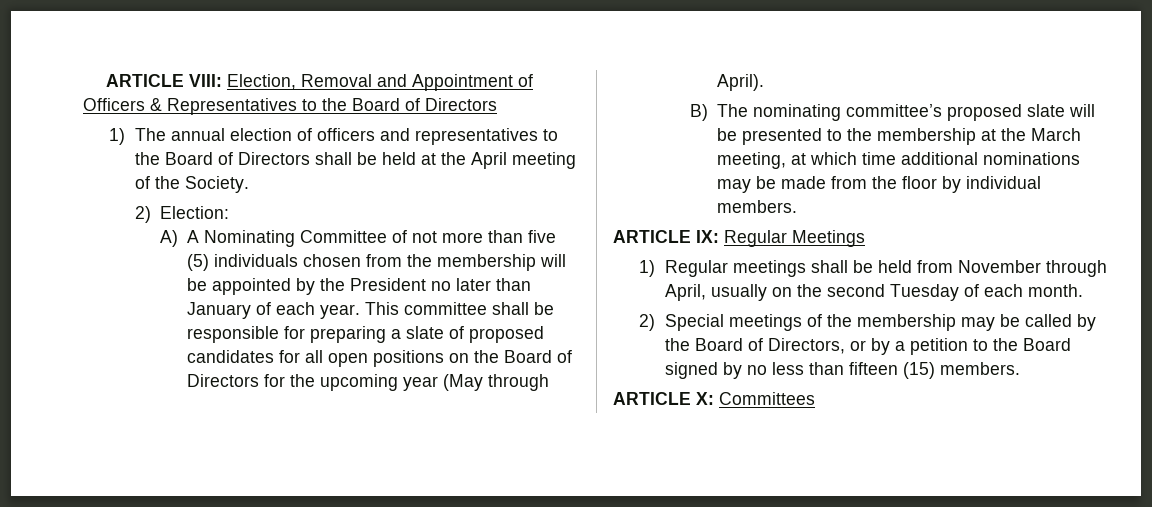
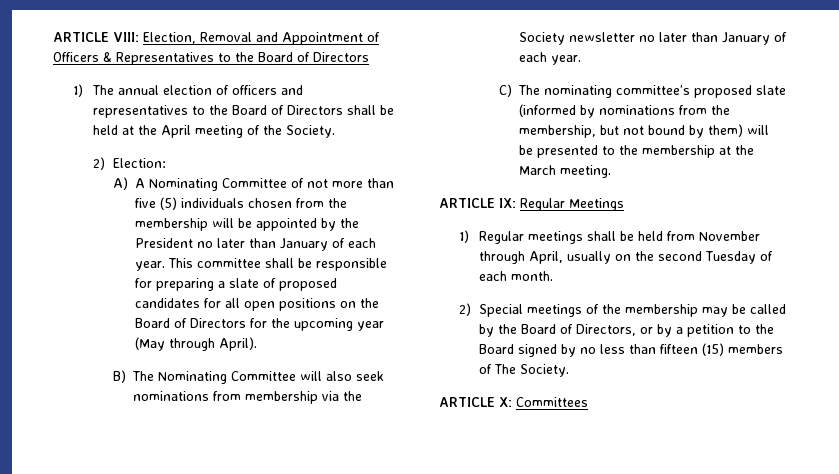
[753,104,1066,121] nominating committee’s proposed slate -> [157,371,384,384] [132,391,362,404] [518,32,787,45] [518,52,581,65] [498,84,786,98] [518,104,730,118] [518,124,743,138] Nominating Committee will also seek nominations from membership via the Society newsletter no later than January of each year. // C) The nominating committee’s proposed slate (informed by nominations from the membership, but not bound by them)
[717,152,1081,169] [717,176,1042,193] [717,200,798,213] meeting, at which time additional nominations may be made from the floor by individual members. -> [559,165,611,178] meeting.
[939,362,1020,375] members. -> [727,344,783,354] [478,364,569,377] members of The Society.

